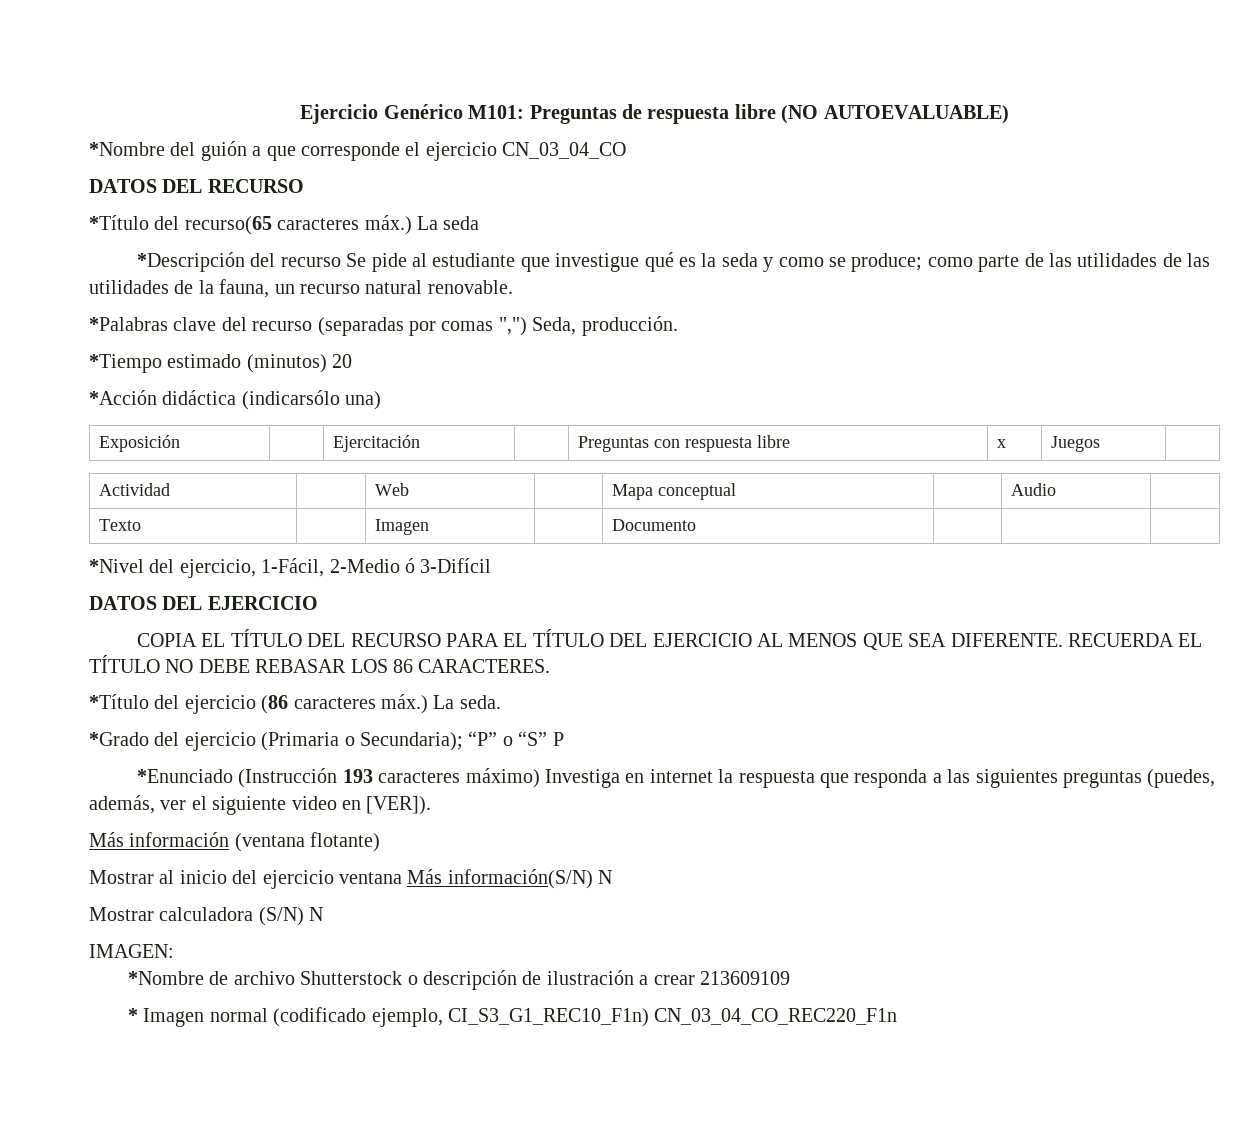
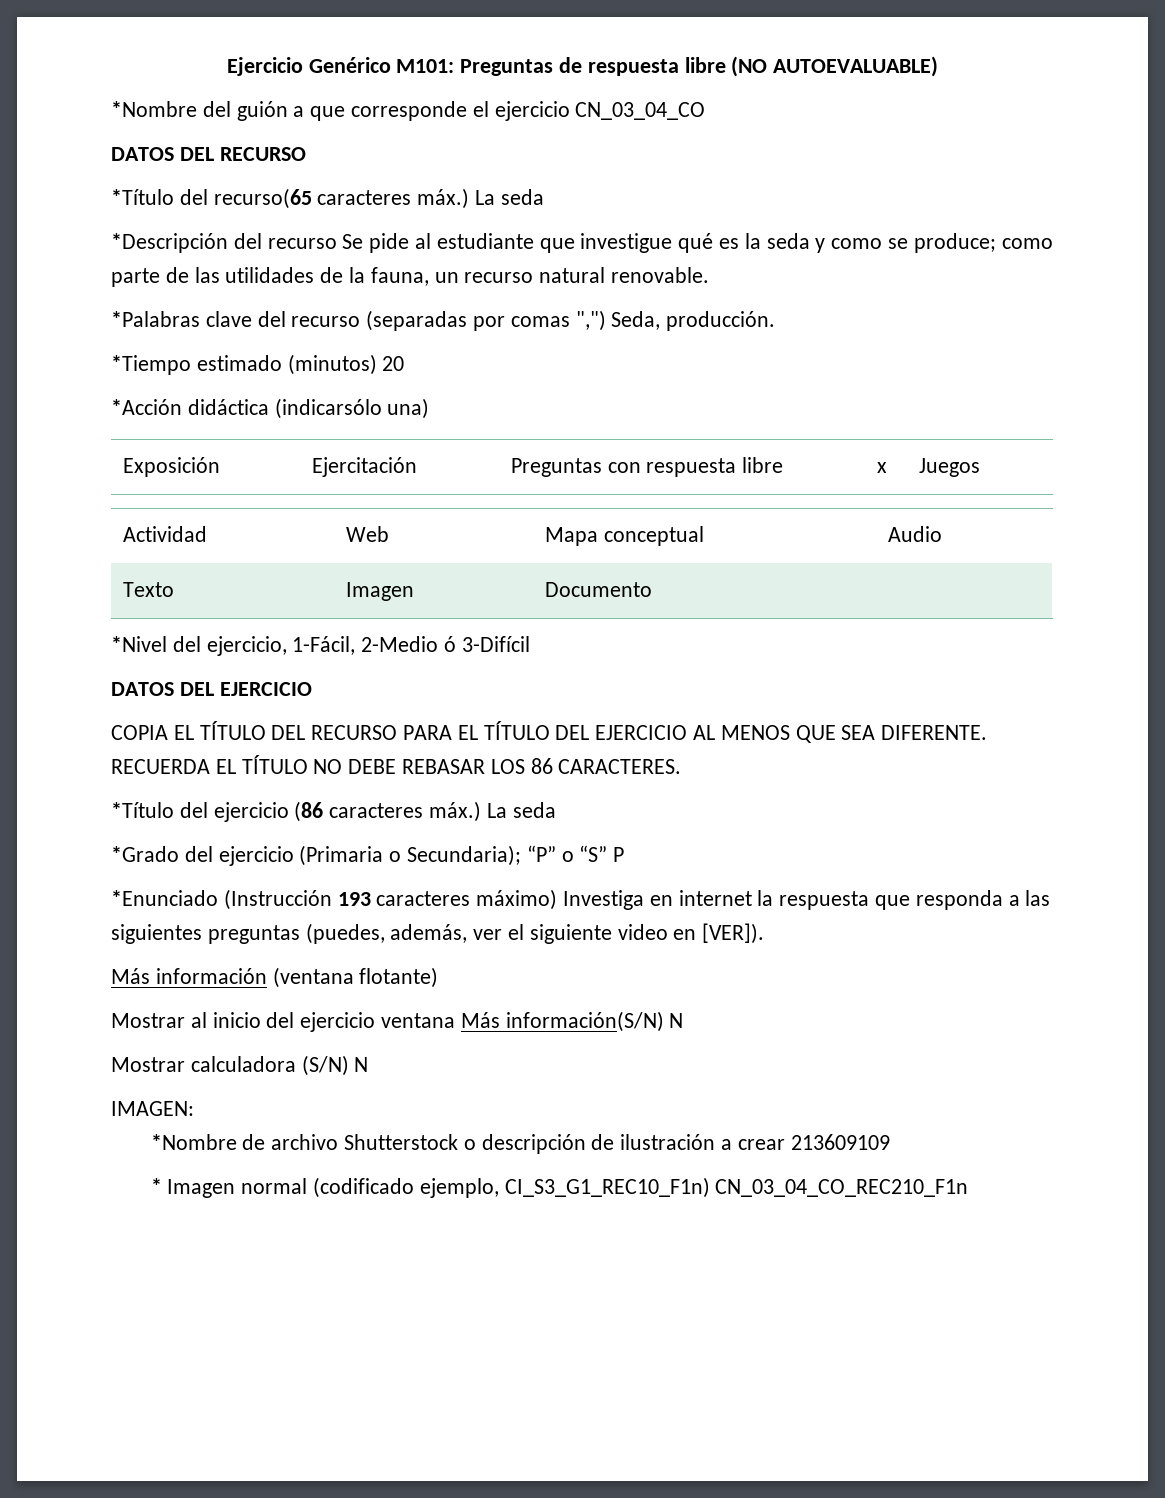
[1187,253,1211,267] [89,280,194,294] las utilidades de -> (344, 275) none
[459,695,501,709] seda. -> [512,802,556,818] seda
[654,1008,898,1025] CN_03_04_CO_REC220_F1n -> [715,1179,969,1197] CN_03_04_CO_REC210_F1n

